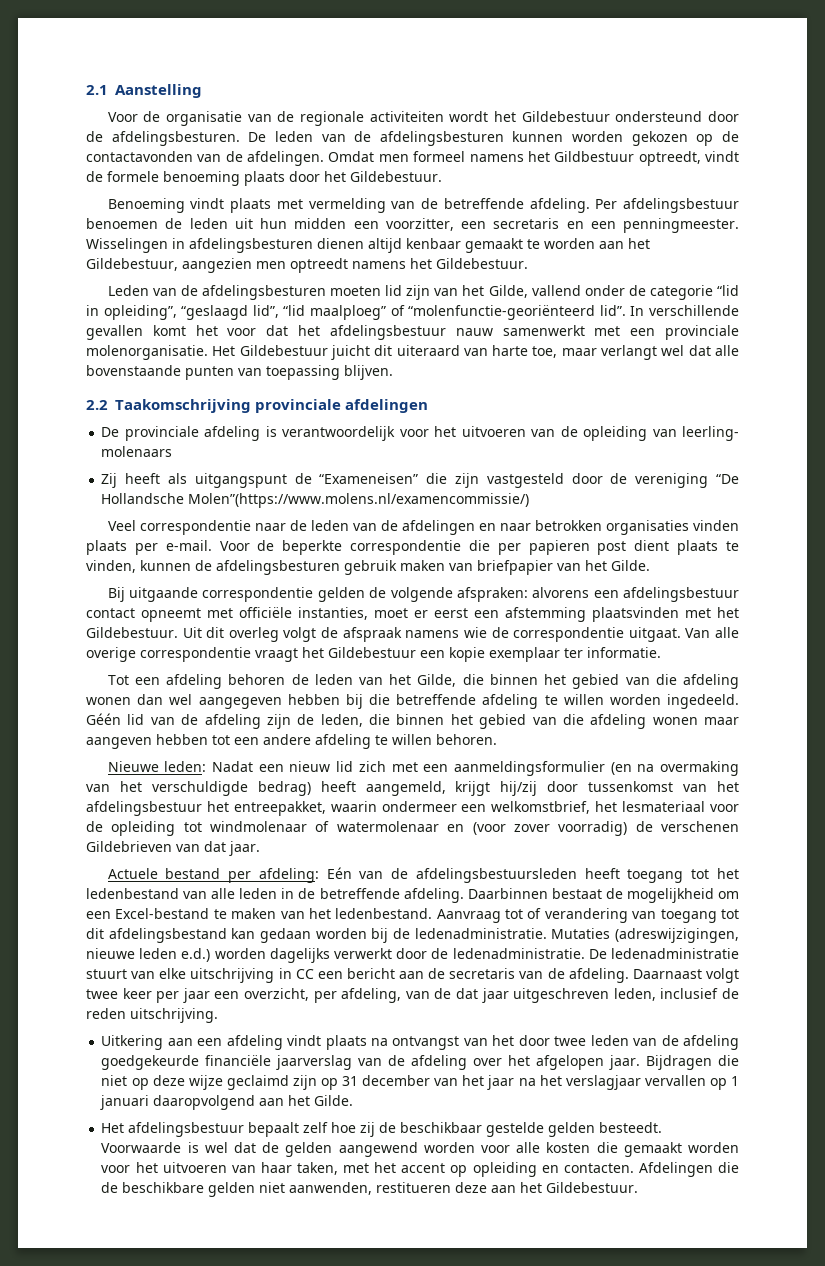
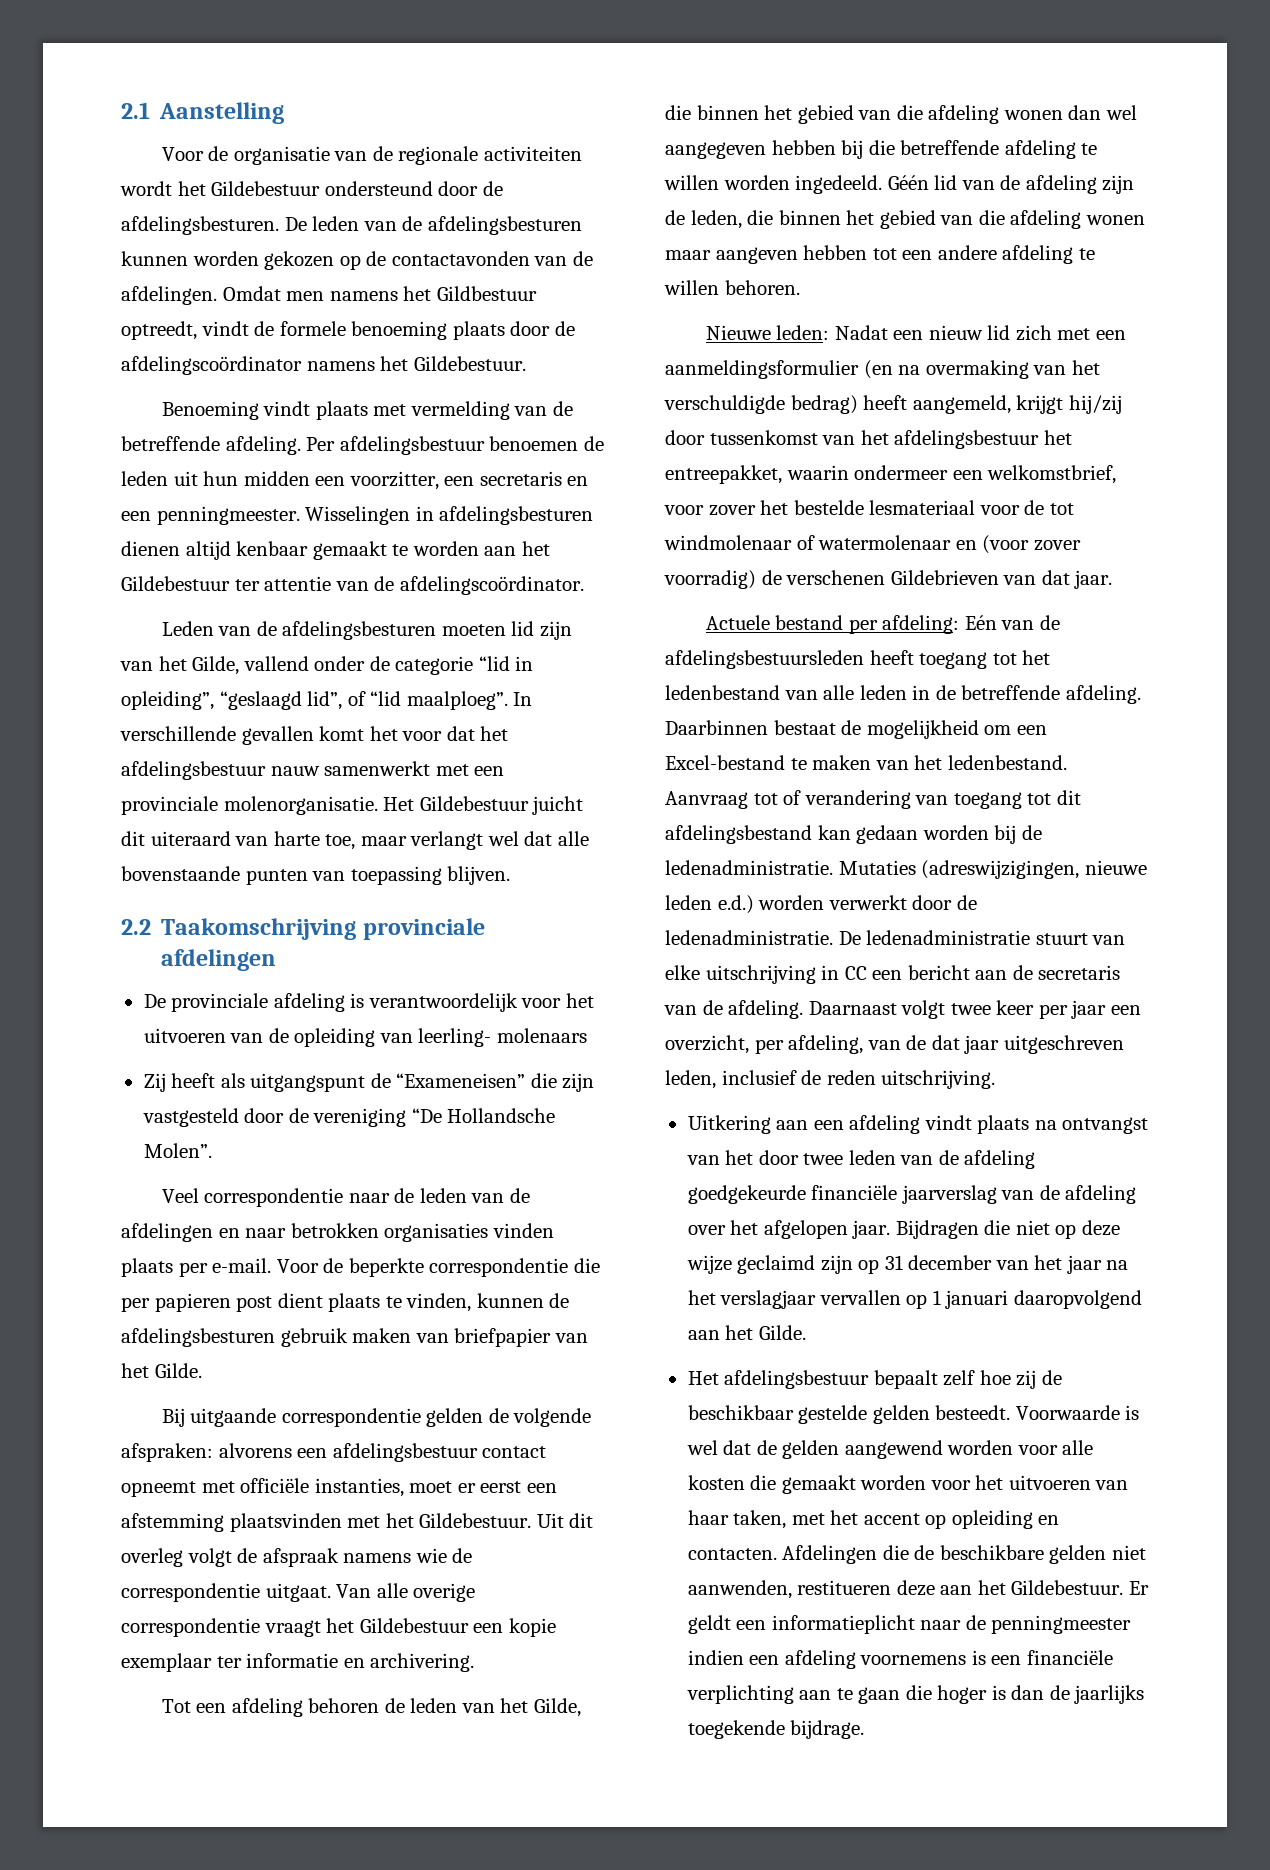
[413,151,466,162] formeel -> (325, 296) none
(320, 176) none -> [554,321,575,336] [121,356,375,375] de afdelingscoördinator namens
[86,258,528,273] Gildebestuur, aangezien men optreedt namens het Gildebestuur. -> [121,576,584,595] Gildebestuur ter attentie van de afdelingscoördinator.
[283,305,626,320] “lid maalploeg” of “molenfunctie-georiënteerd lid”. -> [347,691,508,710] of “lid maalploeg”.
[188,493,530,508] Molen”(https://www.molens.nl/examencommissie/) -> [143,1143,212,1158] Molen”.
[587,647,661,658] informatie. -> [246,1653,475,1672] informatie en archivering.
[595,801,618,812] het -> [664,500,864,516] voor zover het bestelde
[111,821,176,836] opleiding -> (1045, 507) none
[269,948,330,963] dagelijks -> (825, 902) none
(639, 1187) none -> [1128,1581,1149,1595] [687,1615,1132,1634] [687,1650,1113,1669] [686,1685,1145,1704] [687,1720,865,1739] Er geldt een informatieplicht naar de penningmeester indien een afdeling voornemens is een financiële verplichting aan te gaan die hoger is dan de jaarlijks toegekende bijdrage.

